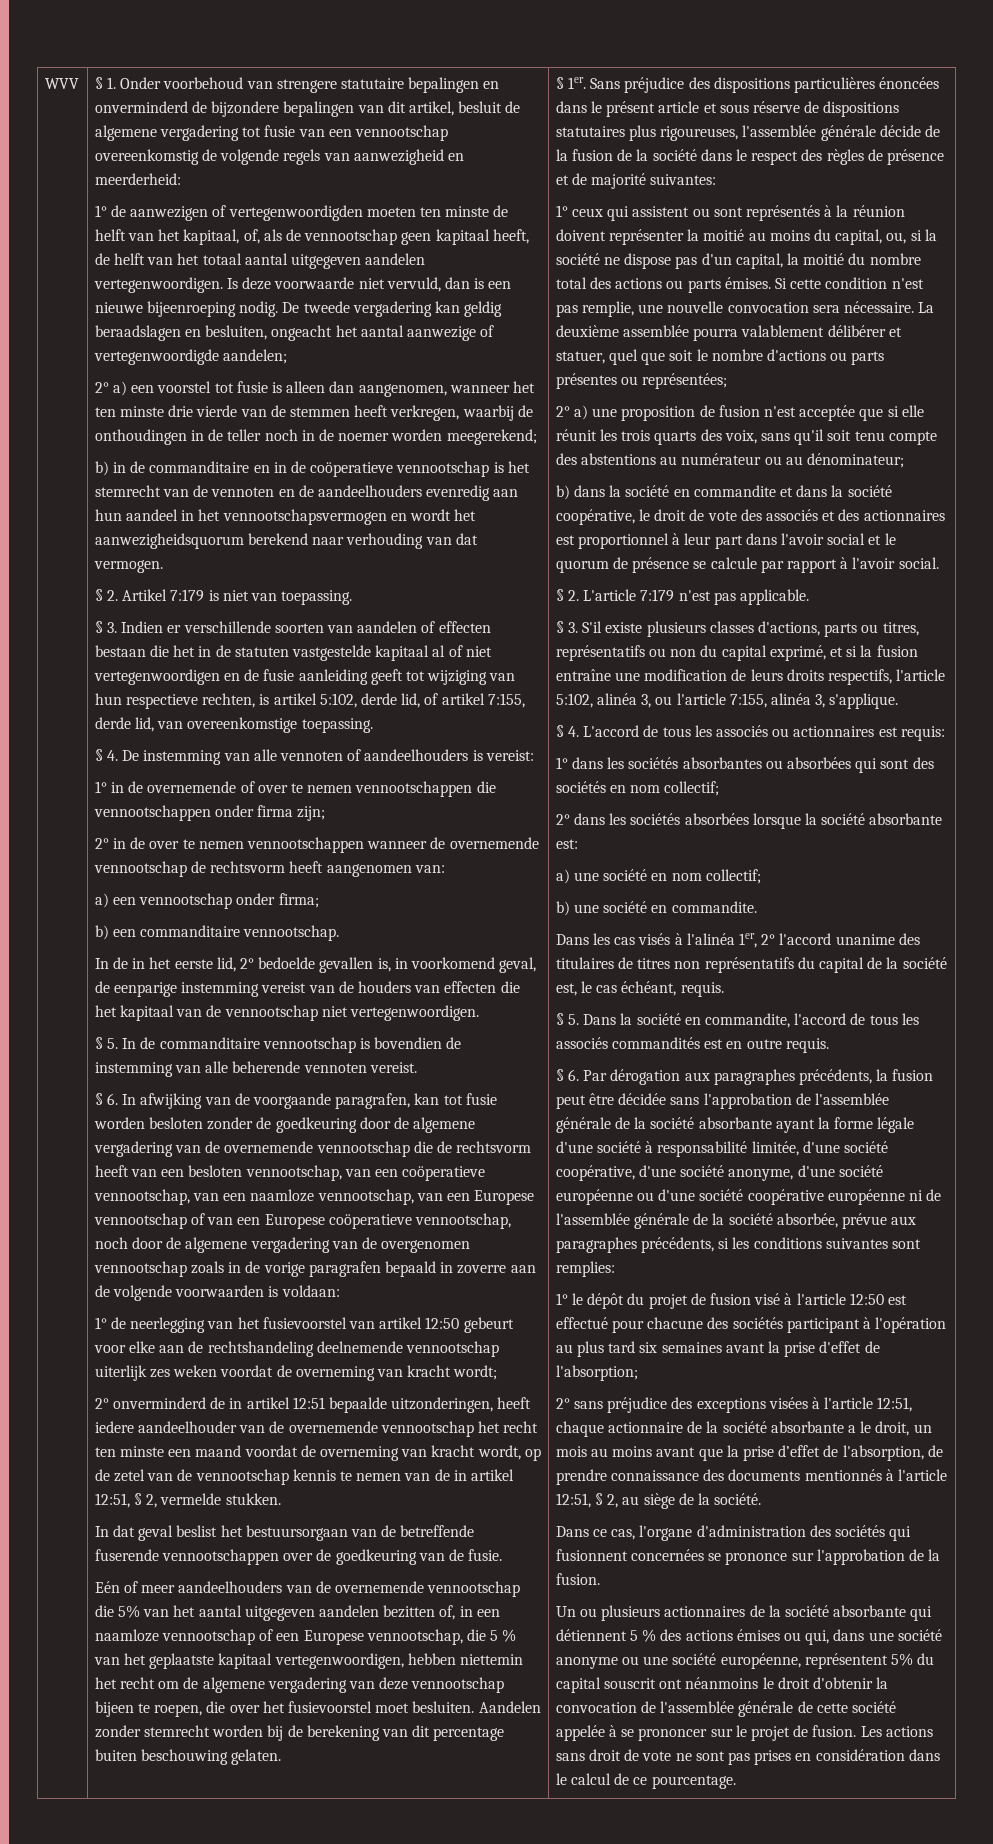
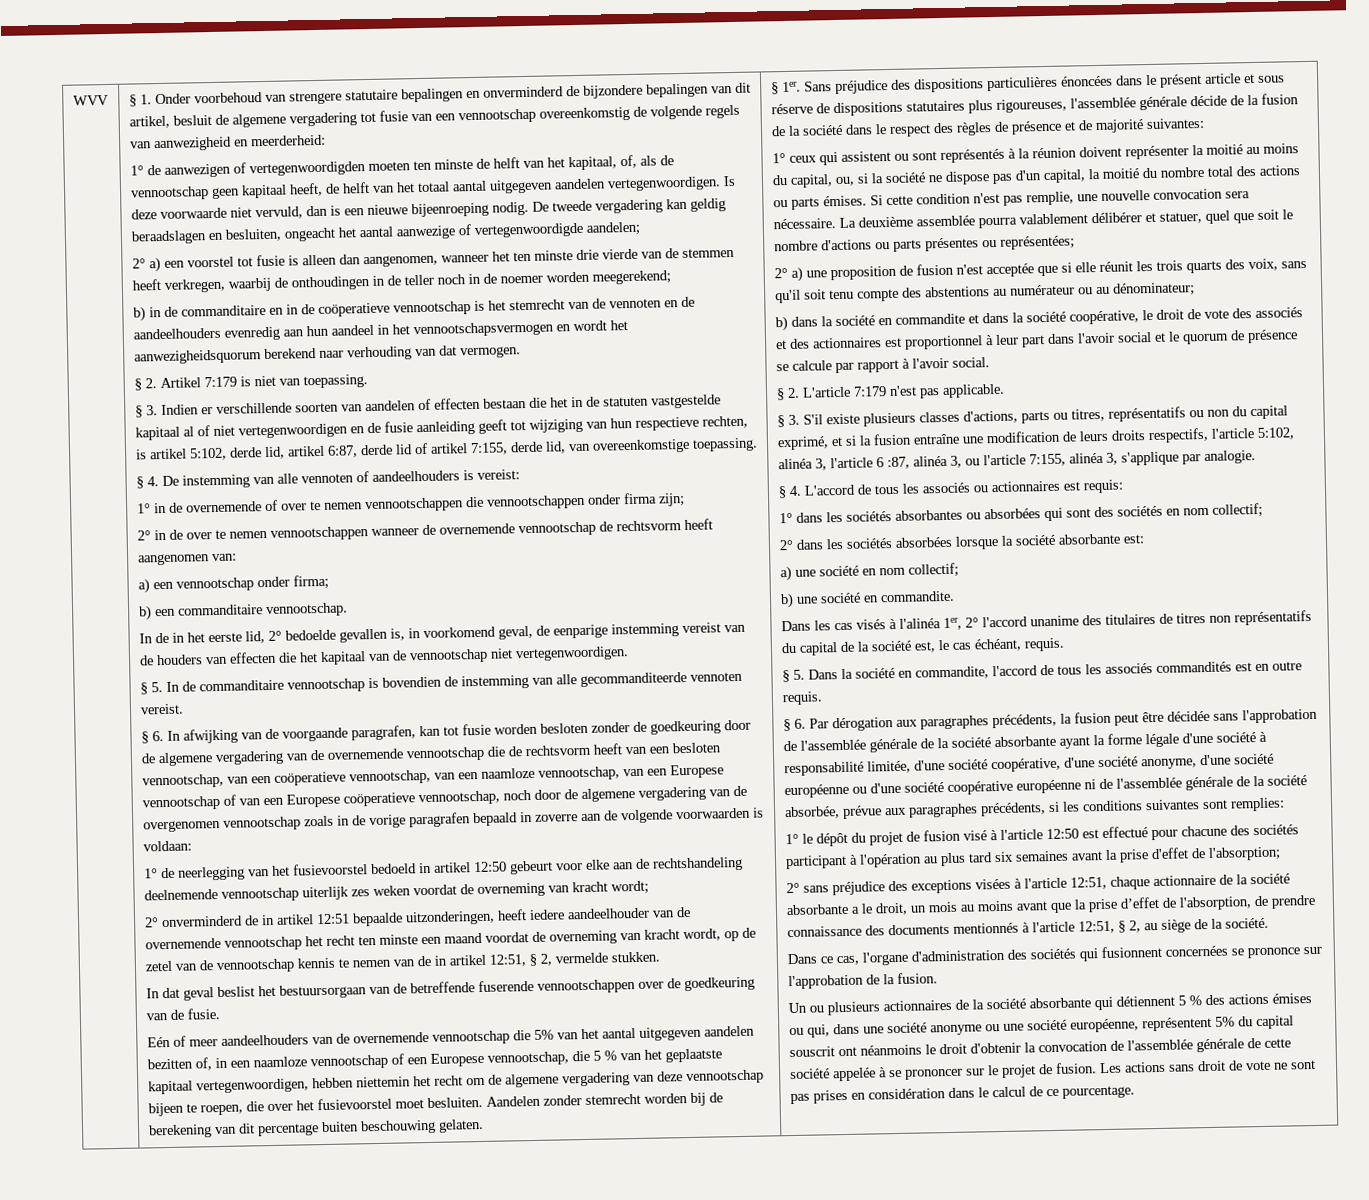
(421, 700) none -> [286,444,413,458] artikel 6:87, derde lid
[232,1061,301,1073] beherende -> [579,671,687,688] gecommanditeerde
[348,1321,375,1329] van -> [370,862,432,875] bedoeld in
(652, 701) none -> [829,455,962,470] l'article 6 :87, alinéa 3,
[829,693,899,709] s'applique. -> [1120,450,1256,466] s'applique par analogie.

